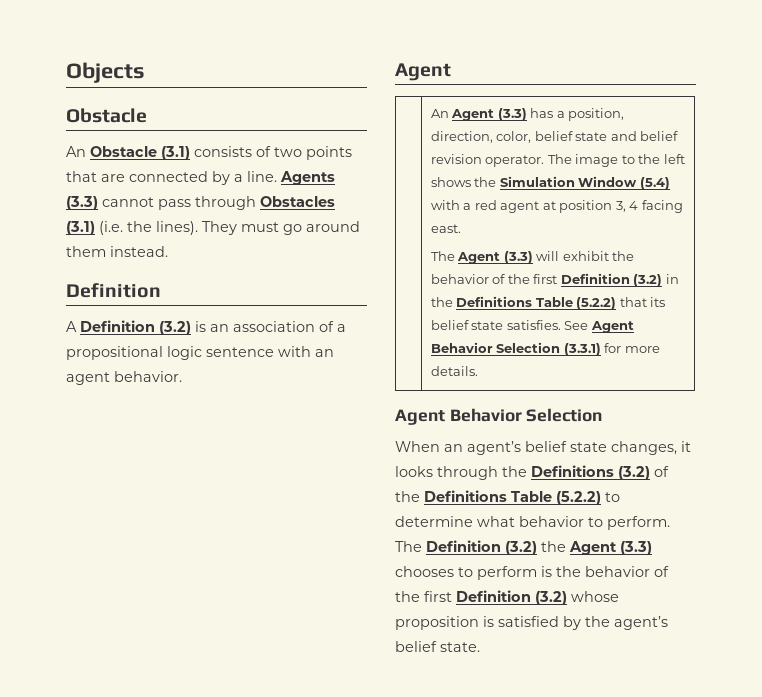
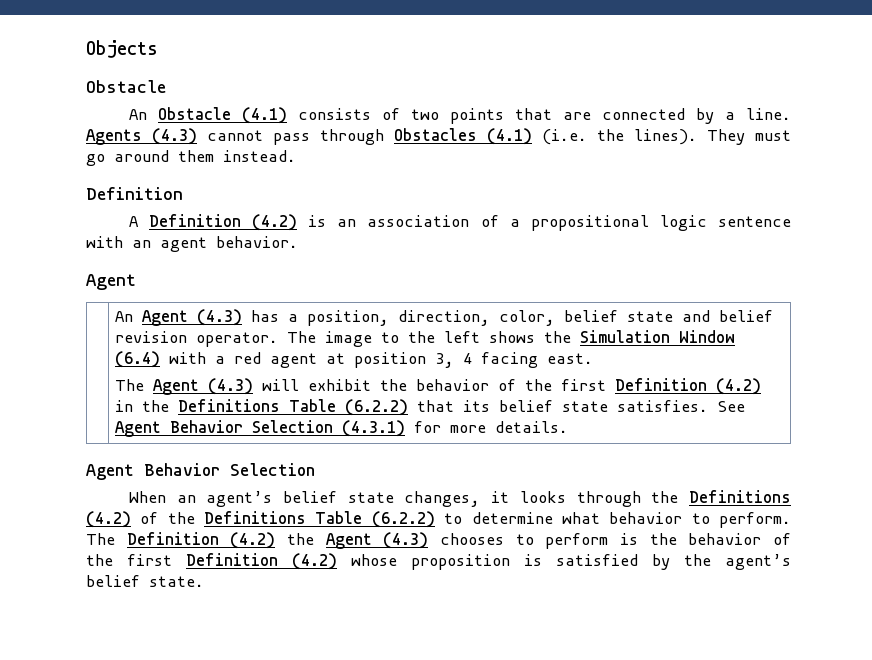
[161,146,190,160] (3.1) -> [241,107,287,124] (4.1)
[66,196,98,210] (3.3) -> [152,128,197,145] (4.3)
[66,221,95,235] (3.1) -> [487,128,532,145] (4.1)
[159,321,191,335] (3.2) -> [252,214,298,231] (4.2)
[497,108,527,121] (3.3) -> [197,309,243,326] (4.3)
[639,177,670,190] (5.4) -> [115,351,161,368] (6.4)
[503,251,533,264] (3.3) -> [208,378,254,395] (4.3)
[633,274,663,287] (3.2) -> [716,378,762,395] (4.2)
[576,297,617,310] (5.2.2) -> [345,399,409,416] (6.2.2)
[563,343,601,356] (3.3.1) -> [342,420,406,437] (4.3.1)
[618,466,650,480] (3.2) -> [86,511,131,528] (4.2)
[556,491,601,505] (5.2.2) -> [371,511,435,528] (6.2.2)
[505,541,537,555] (3.2) -> [230,532,276,549] (4.2)
[620,541,652,555] (3.3) -> [383,532,429,549] (4.3)
[535,591,567,605] (3.2) -> [292,553,337,570] (4.2)

